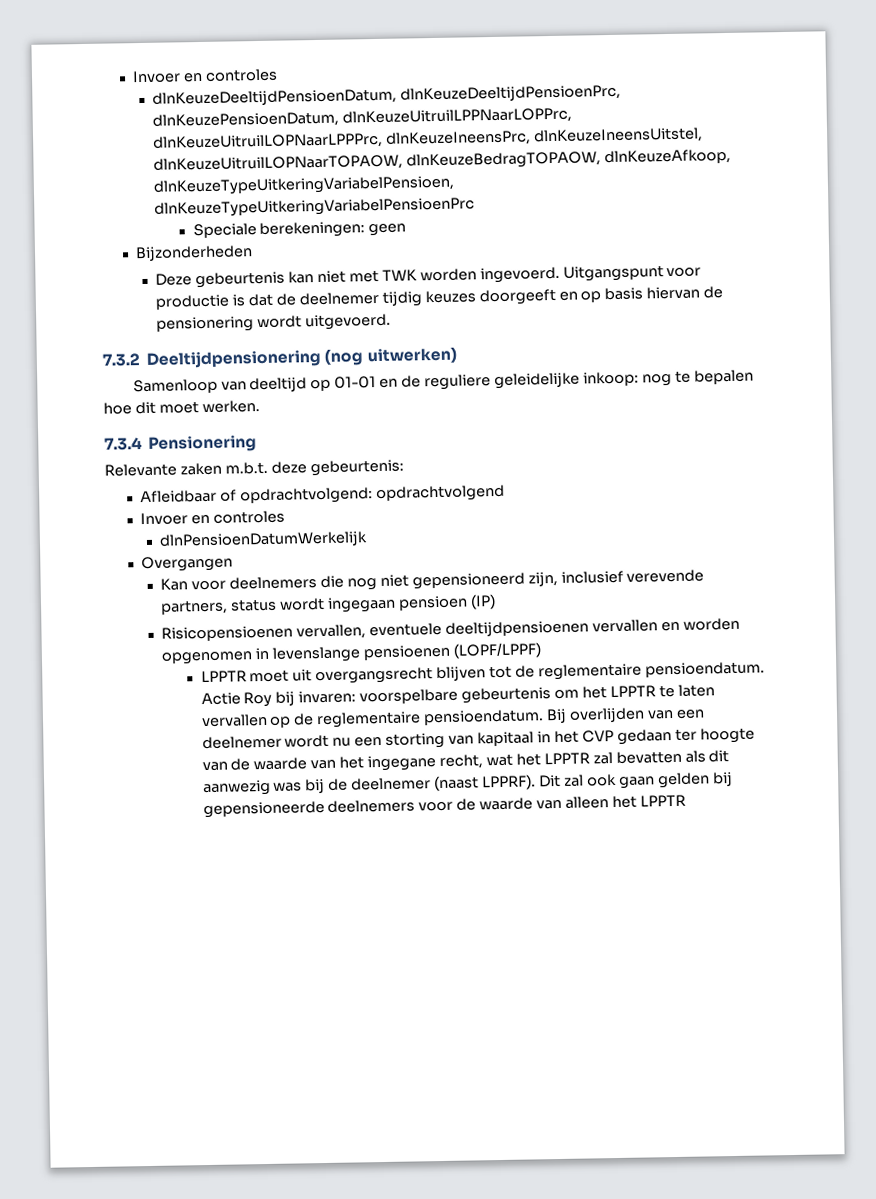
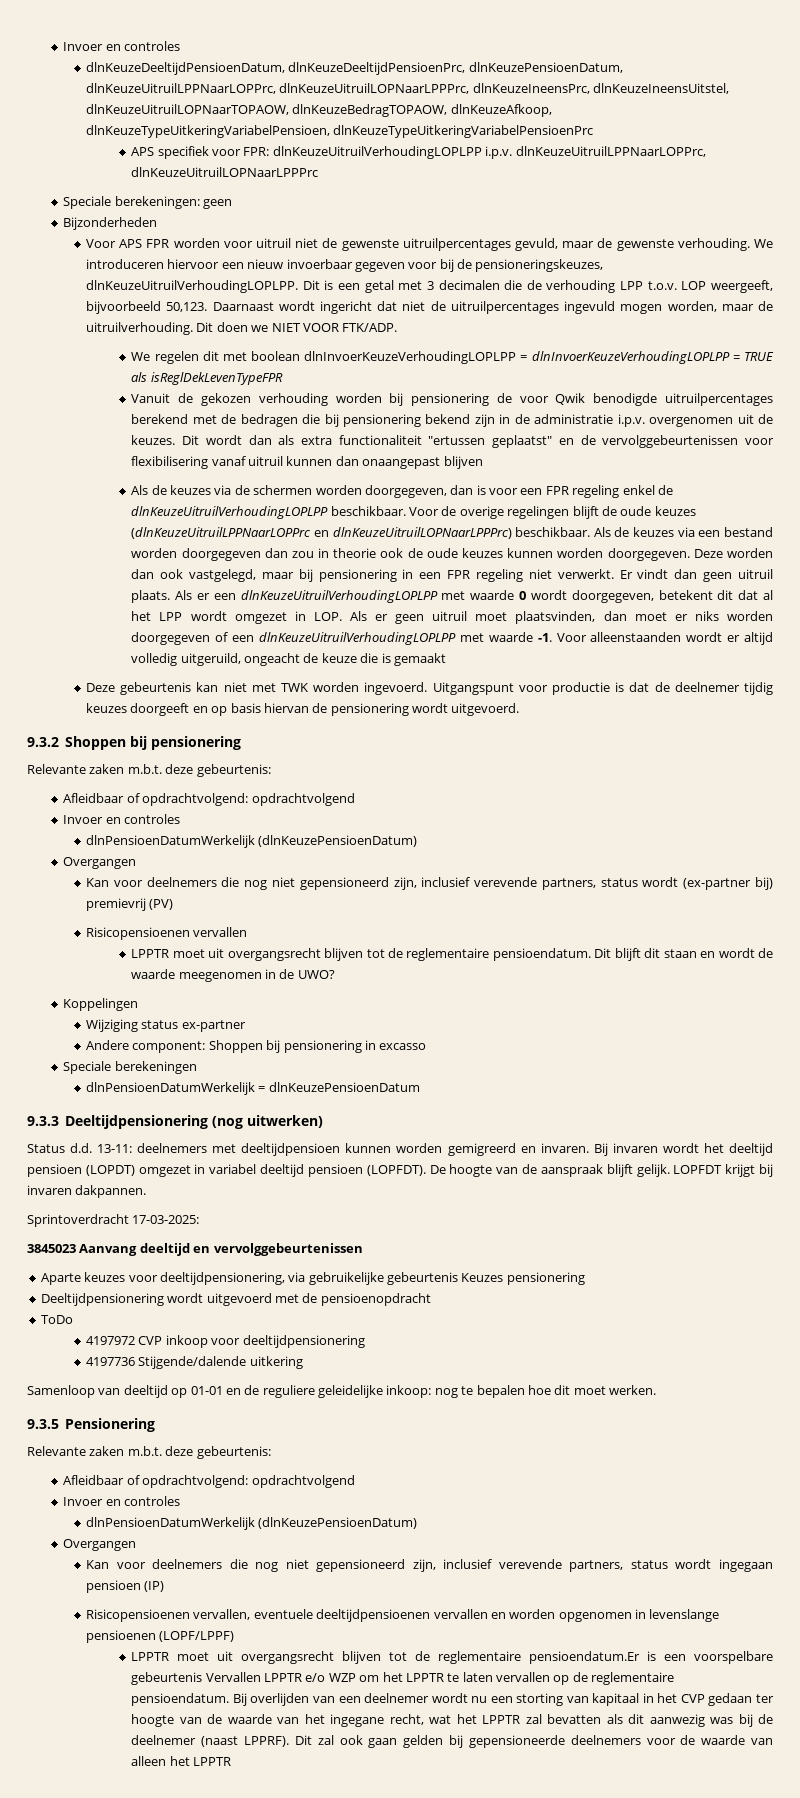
[192,221,407,239] [135,245,254,262] Speciale berekeningen: geen // Bijzonderheden -> [131,146,706,159] [131,167,319,177] [63,196,233,209] [63,217,158,230] [86,238,773,251] [86,259,604,272] [86,280,774,293] [86,301,773,314] [86,322,398,335] [131,351,774,364] [131,372,283,385] [131,393,773,406] [131,414,773,427] [131,435,774,448] [131,456,483,469] [131,485,673,498] [131,506,696,519] [131,527,773,539] [131,548,774,561] [131,569,773,582] [131,590,774,603] [131,611,773,624] [131,632,773,645] [131,653,446,666] APS specifiek voor FPR: dlnKeuzeUitruilVerhoudingLOPLPP i.p.v. dlnKeuzeUitruilLPPNaarLOPPrc, dlnKeuzeUitruilLOPNaarLPPPrc // Speciale berekeningen: geen // Bijzonderheden // Voor APS FPR worden voor uitruil niet de gewenste uitruilpercentages gevuld, maar de gewenste verhouding. We introduceren hiervoor een nieuw invoerbaar gegeven voor bij de pensioneringskeuzes, dlnKeuzeUitruilVerhoudingLOPLPP. Dit is een getal met 3 decimalen die de verhouding LPP t.o.v. LOP weergeeft, bijvoorbeeld 50,123. Daarnaast wordt ingericht dat niet de uitruilpercentages ingevuld mogen worden, maar de uitruilverhouding. Dit doen we NIET VOOR FTK/ADP. // We regelen dit met boolean dlnInvoerKeuzeVerhoudingLOPLPP = dlnInvoerKeuzeVerhoudingLOPLPP = TRUE als isReglDekLevenTypeFPR // Vanuit de gekozen verhouding worden bij pensionering de voor Qwik benodigde uitruilpercentages berekend met de bedragen die bij pensionering bekend zijn in de administratie i.p.v. overgenomen uit de keuzes. Dit wordt dan als extra functionaliteit "ertussen geplaatst" en de vervolggebeurtenissen voor flexibilisering vanaf uitruil kunnen dan onaangepast blijven // Als de keuzes via de schermen worden doorgegeven, dan is voor een FPR regeling enkel de dlnKeuzeUitruilVerhoudingLOPLPP beschikbaar. Voor de overige regelingen blijft de oude keuzes (dlnKeuzeUitruilLPPNaarLOPPrc en dlnKeuzeUitruilLOPNaarLPPPrc) beschikbaar. Als de keuzes via een bestand worden doorgegeven dan zou in theorie ook de oude keuzes kunnen worden doorgegeven. Deze worden dan ook vastgelegd, maar bij pensionering in een FPR regeling niet verwerkt. Er vindt dan geen uitruil plaats. Als er een dlnKeuzeUitruilVerhoudingLOPLPP met waarde 0 wordt doorgegeven, betekent dit dat al het LPP wordt omgezet in LOP. Als er geen uitruil moet plaatsvinden, dan moet er niks worden doorgegeven of een dlnKeuzeUitruilVerhoudingLOPLPP met waarde -1. Voor alleenstaanden wordt er altijd volledig uitgeruild, ongeacht de keuze die is gemaakt
[102,346,457,369] 7.3.2 Deeltijdpensionering (nog uitwerken) -> [27,736,242,750] [27,764,271,777] [63,793,355,806] [63,814,181,824] [86,835,418,848] [63,857,137,869] [86,877,774,890] [86,898,174,911] [86,927,248,940] [131,948,774,961] [131,969,335,982] [63,998,139,1011] [86,1019,246,1032] [86,1040,427,1053] [63,1061,197,1074] [86,1082,420,1095] [27,1115,324,1129] [27,1143,774,1156] [27,1164,774,1177] [27,1185,147,1198] [27,1214,200,1227] [27,1243,363,1256] [40,1272,585,1285] [40,1293,431,1306] [40,1315,73,1324] [86,1335,365,1348] [86,1356,303,1369] 9.3.2 Shoppen bij pensionering // Relevante zaken m.b.t. deze gebeurtenis: // Afleidbaar of opdrachtvolgend: opdrachtvolgend // Invoer en controles // dlnPensioenDatumWerkelijk (dlnKeuzePensioenDatum) // Overgangen // Kan voor deelnemers die nog niet gepensioneerd zijn, inclusief verevende partners, status wordt (ex-partner bij) premievrij (PV) // Risicopensioenen vervallen // LPPTR moet uit overgangsrecht blijven tot de reglementaire pensioendatum. Dit blijft dit staan en wordt de waarde meegenomen in de UWO? // Koppelingen // Wijziging status ex-partner // Andere component: Shoppen bij pensionering in excasso // Speciale berekeningen // dlnPensioenDatumWerkelijk = dlnKeuzePensioenDatum // 9.3.3 Deeltijdpensionering (nog uitwerken) // Status d.d. 13-11: deelnemers met deeltijdpensioen kunnen worden gemigreerd en invaren. Bij invaren wordt het deeltijd pensioen (LOPDT) omgezet in variabel deeltijd pensioen (LOPFDT). De hoogte van de aanspraak blijft gelijk. LOPFDT krijgt bij invaren dakpannen. // Sprintoverdracht 17-03-2025: // 3845023 Aanvang deeltijd en vervolggebeurtenissen // Aparte keuzes voor deeltijdpensionering, via gebruikelijke gebeurtenis Keuzes pensionering // Deeltijdpensionering wordt uitgevoerd met de pensioenopdracht // ToDo // 4197972 CVP inkoop voor deeltijdpensionering // 4197736 Stijgende/dalende uitkering
[104,437,143,451] 7.3.4 -> [27,1419,59,1429] 9.3.5
(369, 540) none -> [258,1517,418,1529] (dlnKeuzePensioenDatum)
[644,661,765,678] [200,687,552,708] pensioendatum. Actie Roy bij invaren: voorspelbare gebeurtenis -> [529,1651,774,1664] [131,1672,356,1685] pensioendatum.Er is een voorspelbare gebeurtenis Vervallen LPPTR e/o WZP

